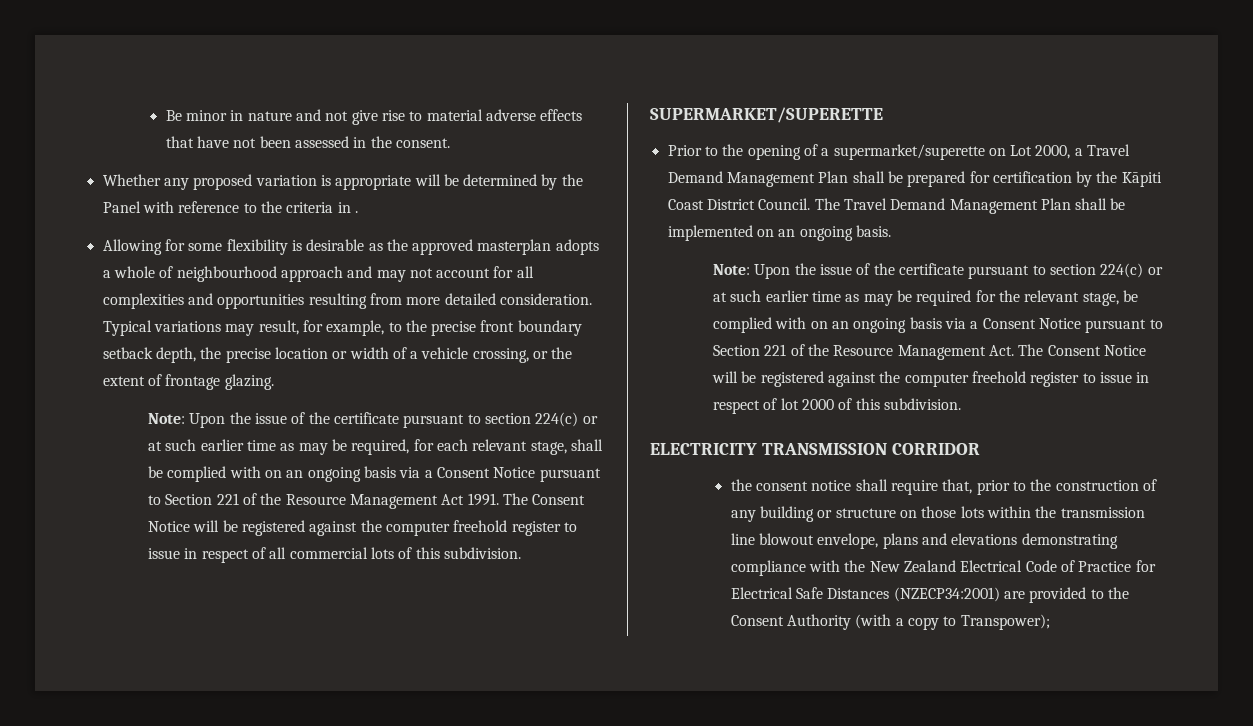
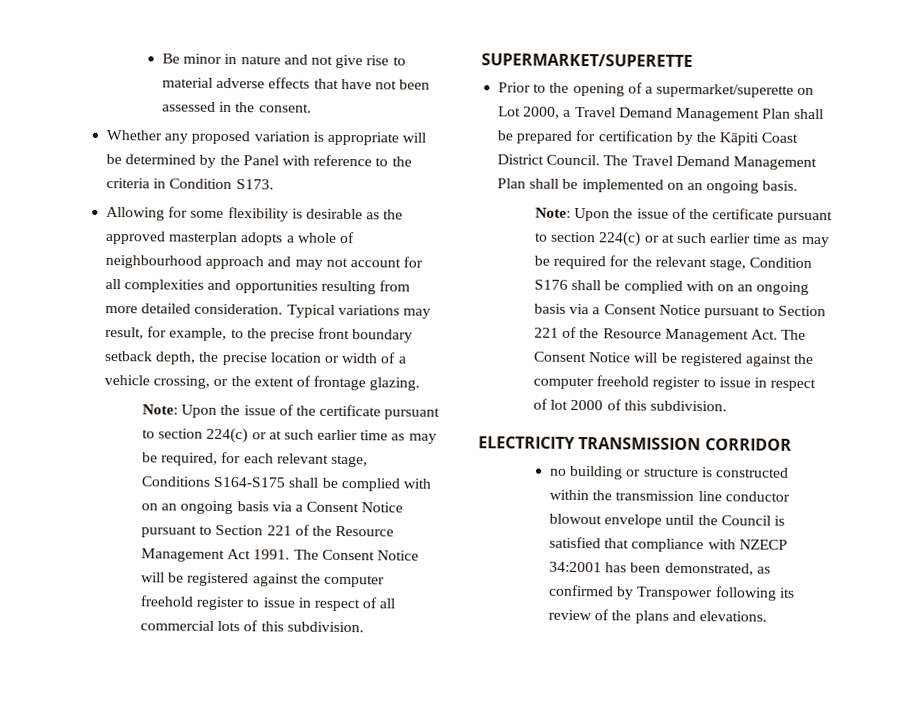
[354,211,358,213] . -> [169,178,274,190] Condition S173.
(567, 448) none -> [141,476,286,488] Conditions S164-S175
(1119, 299) none -> [749,257,813,269] [534,279,602,291] Condition S176 shall
[730,479,1157,495] [730,506,1145,522] [730,533,1118,549] [730,560,1156,576] [730,587,1129,603] [730,614,1050,630] the consent notice shall require that, prior to the construction of any building or structure on those lots within the transmission line blowout envelope, plans and elevations demonstrating compliance with the New Zealand Electrical Code of Practice for Electrical Safe Distances (NZECP34:2001) are provided to the Consent Authority (with a copy to Transpower); -> [550,465,789,480] [549,489,790,502] [549,513,785,528] [549,536,788,553] [549,561,771,576] [548,584,795,601] [548,609,767,624] no building or structure is constructed within the transmission line conductor blowout envelope until the Council is satisfied that compliance with NZECP 34:2001 has been demonstrated, as confirmed by Transpower following its review of the plans and elevations.

